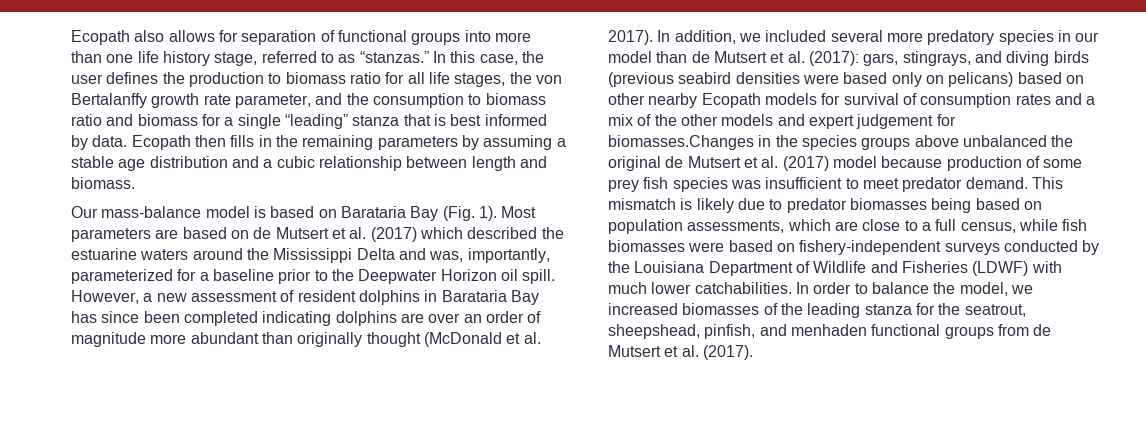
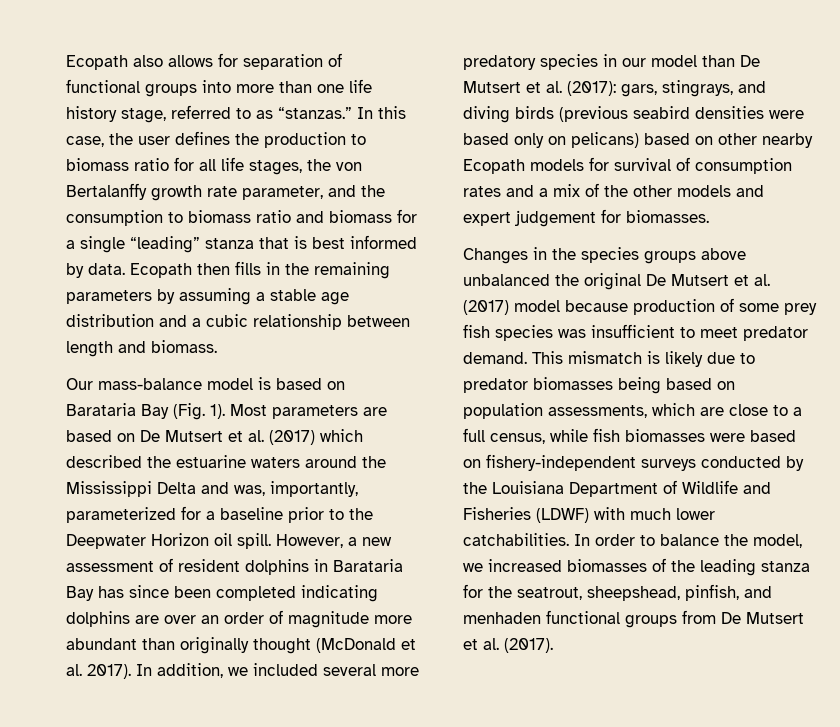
[253,227,272,239] de -> [140,430,160,442] De
[691,51,710,63] de -> [740,55,760,67] De
[608,135,754,150] biomasses.Changes -> [626,210,709,223] [463,248,528,264] biomasses. // Changes
[665,156,684,168] de -> [646,274,666,286] De
[1033,324,1052,336] de -> [721,612,741,624] De

